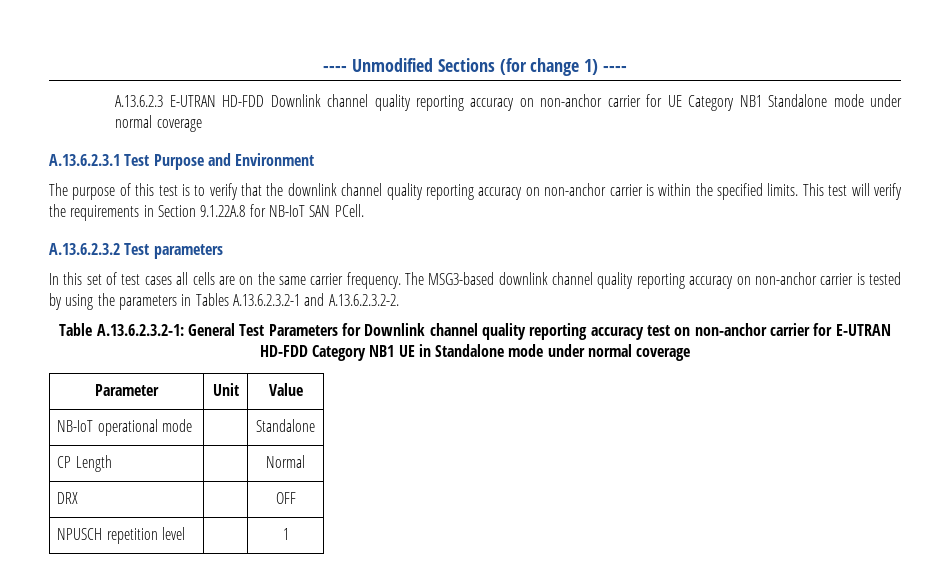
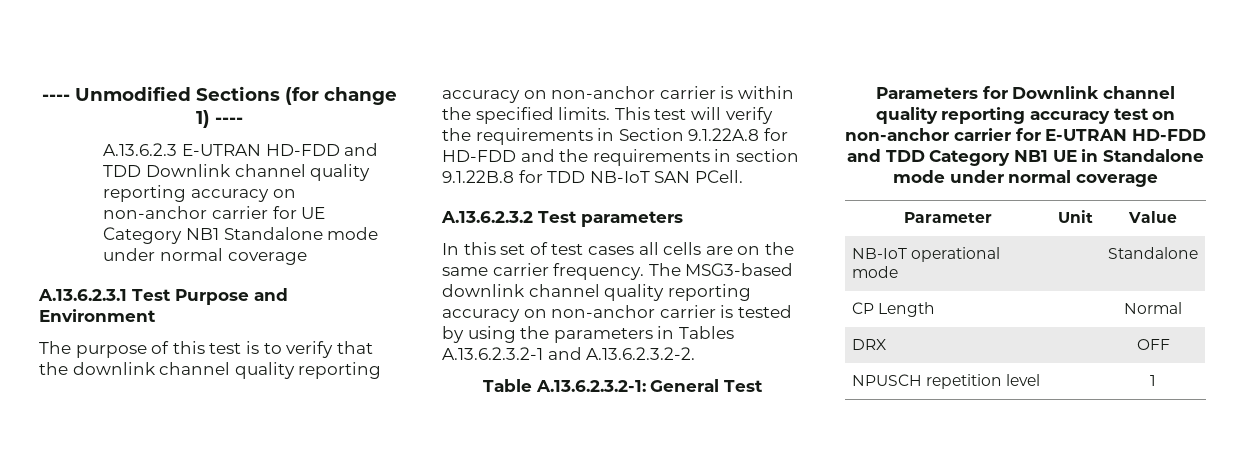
(265, 101) none -> [344,143,379,156] [103,165,142,177] and TDD
(266, 210) none -> [442,149,799,166] [442,170,586,183] HD-FDD and the requirements in section 9.1.22B.8 for TDD
(308, 351) none -> [847,149,925,162] and TDD

